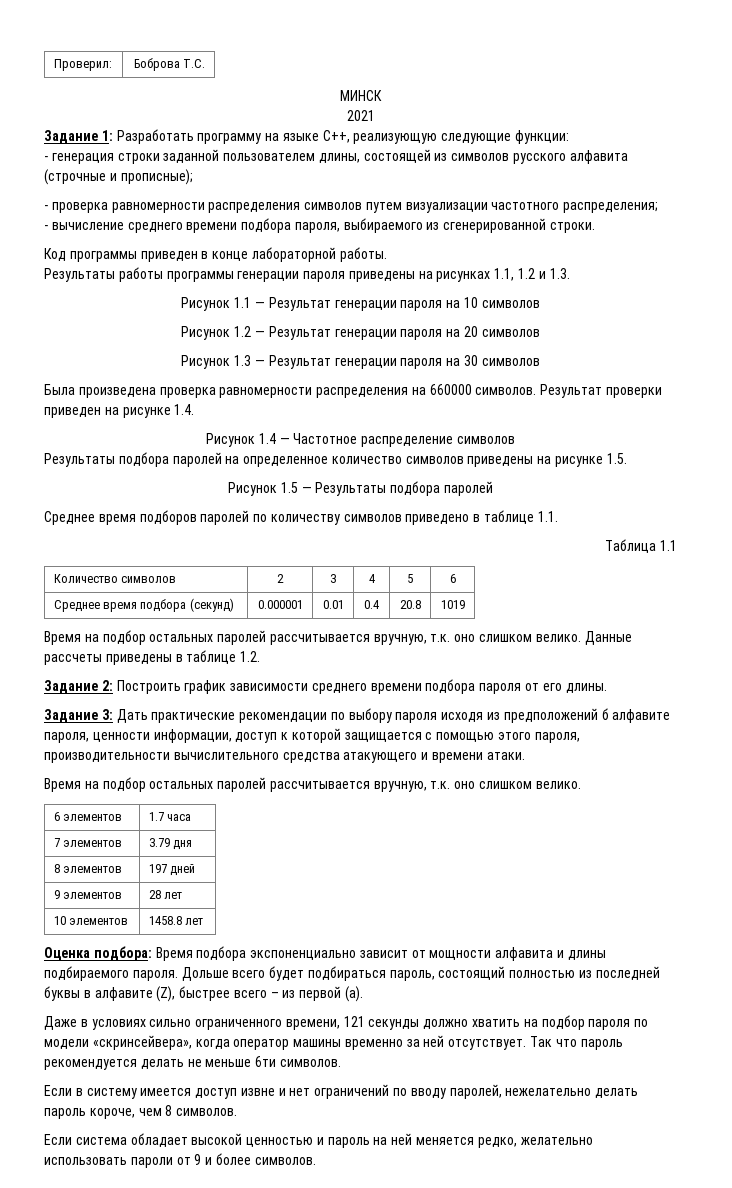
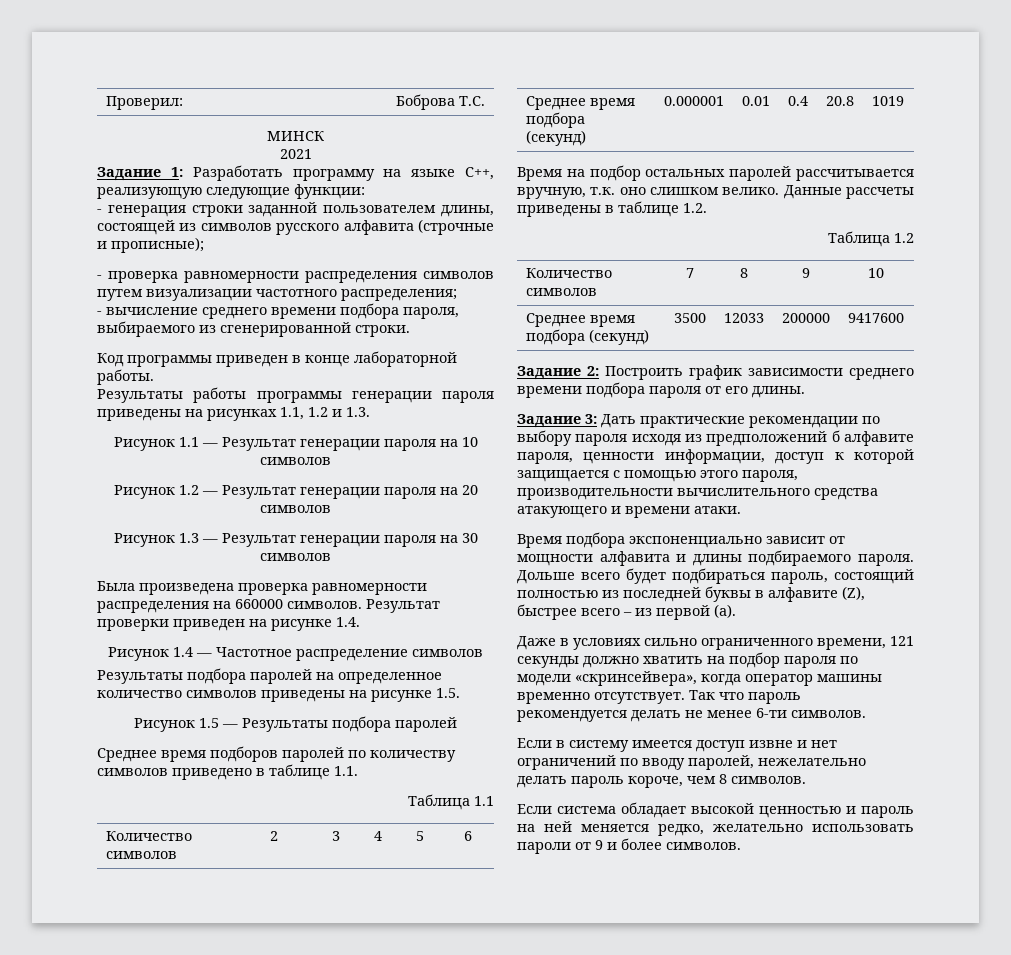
(261, 656) none -> [828,231,914,247] [525,268,612,278] [525,288,597,296] [685,268,694,278] [739,268,748,278] [801,268,810,278] [868,268,884,278] [525,313,635,327] [525,329,649,345] [673,313,706,323] [723,313,764,323] [781,313,830,323] [848,313,904,323] // Таблица 1.2 // Количество символов | 7 | 8 | 9 | 10 // Среднее время подбора (секунд) | 3500 | 12033 | 200000 | 9417600
[84,777,581,792] [53,812,123,821] [148,812,192,821] [53,838,123,847] [148,838,193,850] [53,864,123,873] [148,864,196,876] [53,890,123,899] [148,890,183,899] [53,916,129,925] [148,916,204,925] [44,946,193,961] на подбор остальных паролей рассчитывается вручную, т.к. оно слишком велико. // 6 элементов | 1.7 часа // 7 элементов | 3.79 дня // 8 элементов | 197 дней // 9 элементов | 28 лет // 10 элементов | 1458.8 лет // Оценка подбора: Время -> (562, 541) none
[406,1035,445,1047] за ней -> (590, 698) none
[205,1056,277,1067] меньше 6ти -> [707,708,787,718] менее 6-ти

